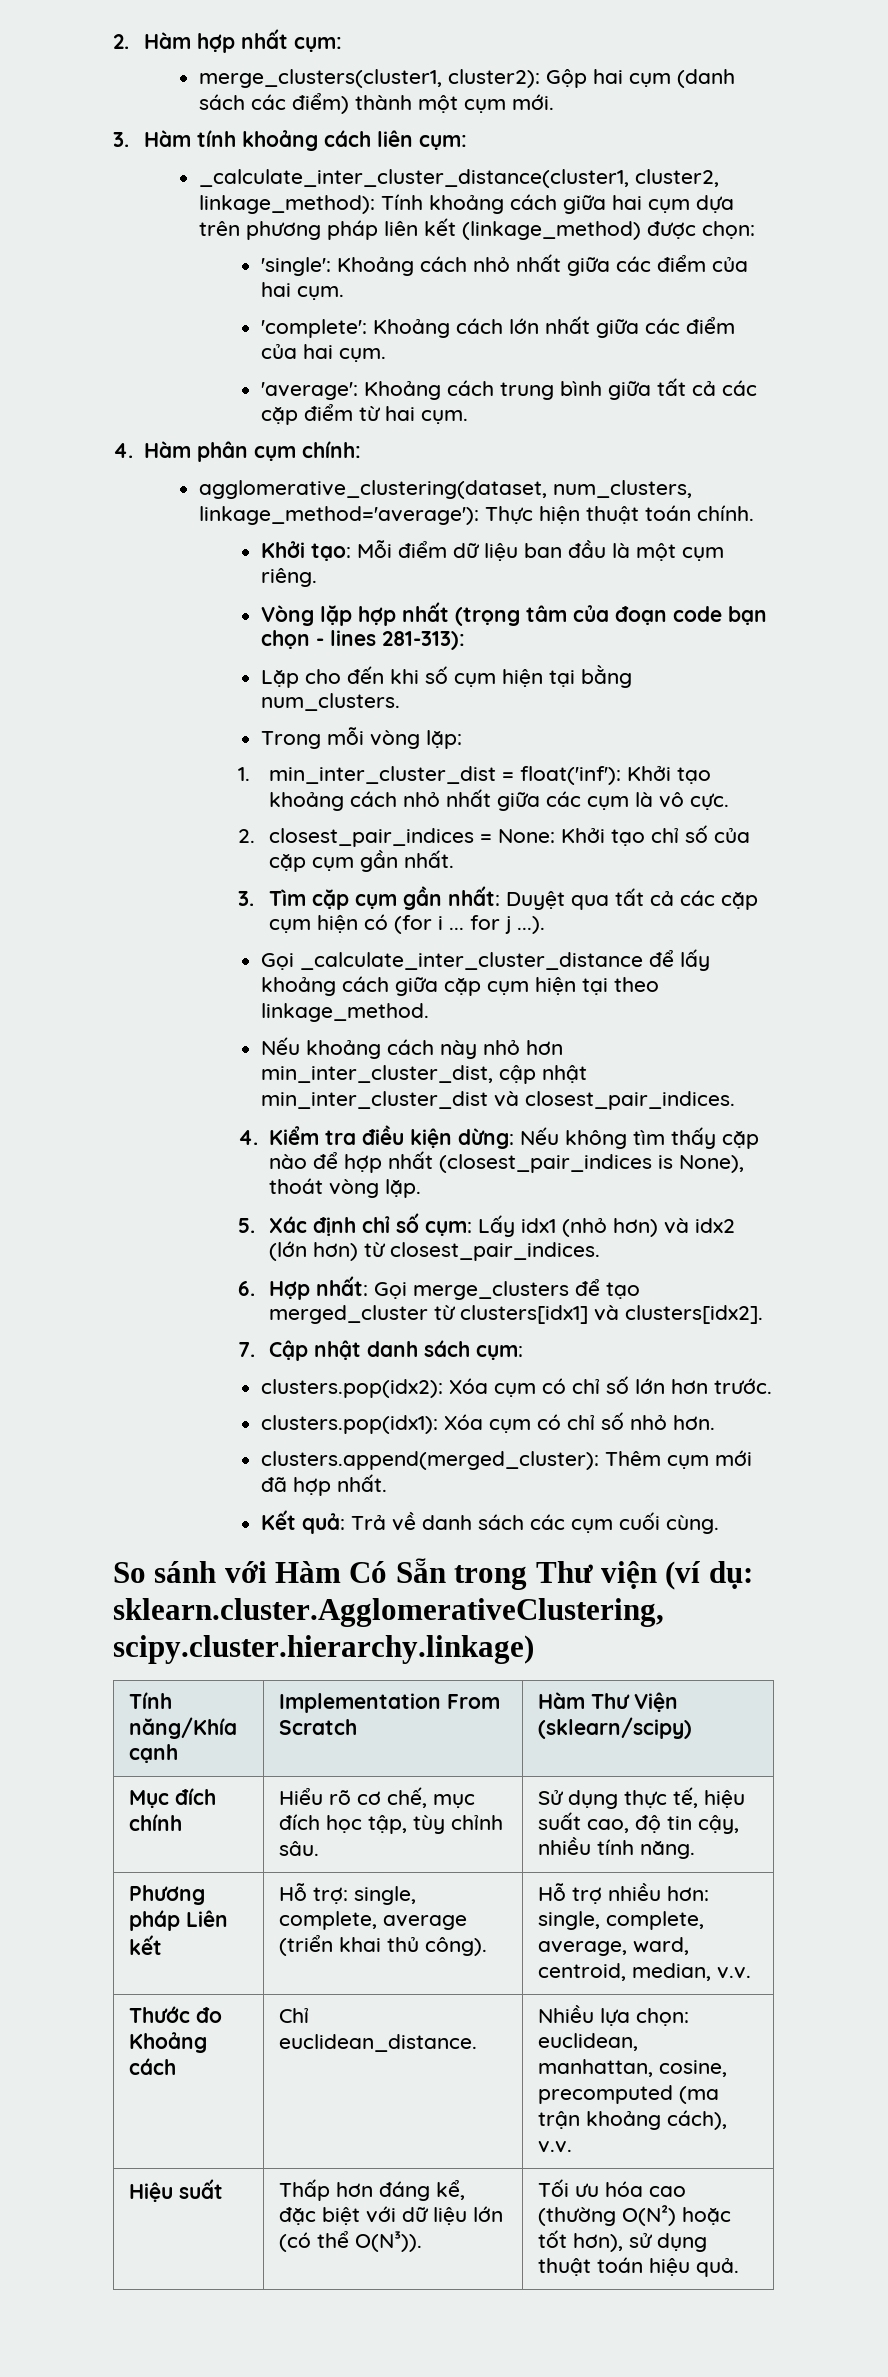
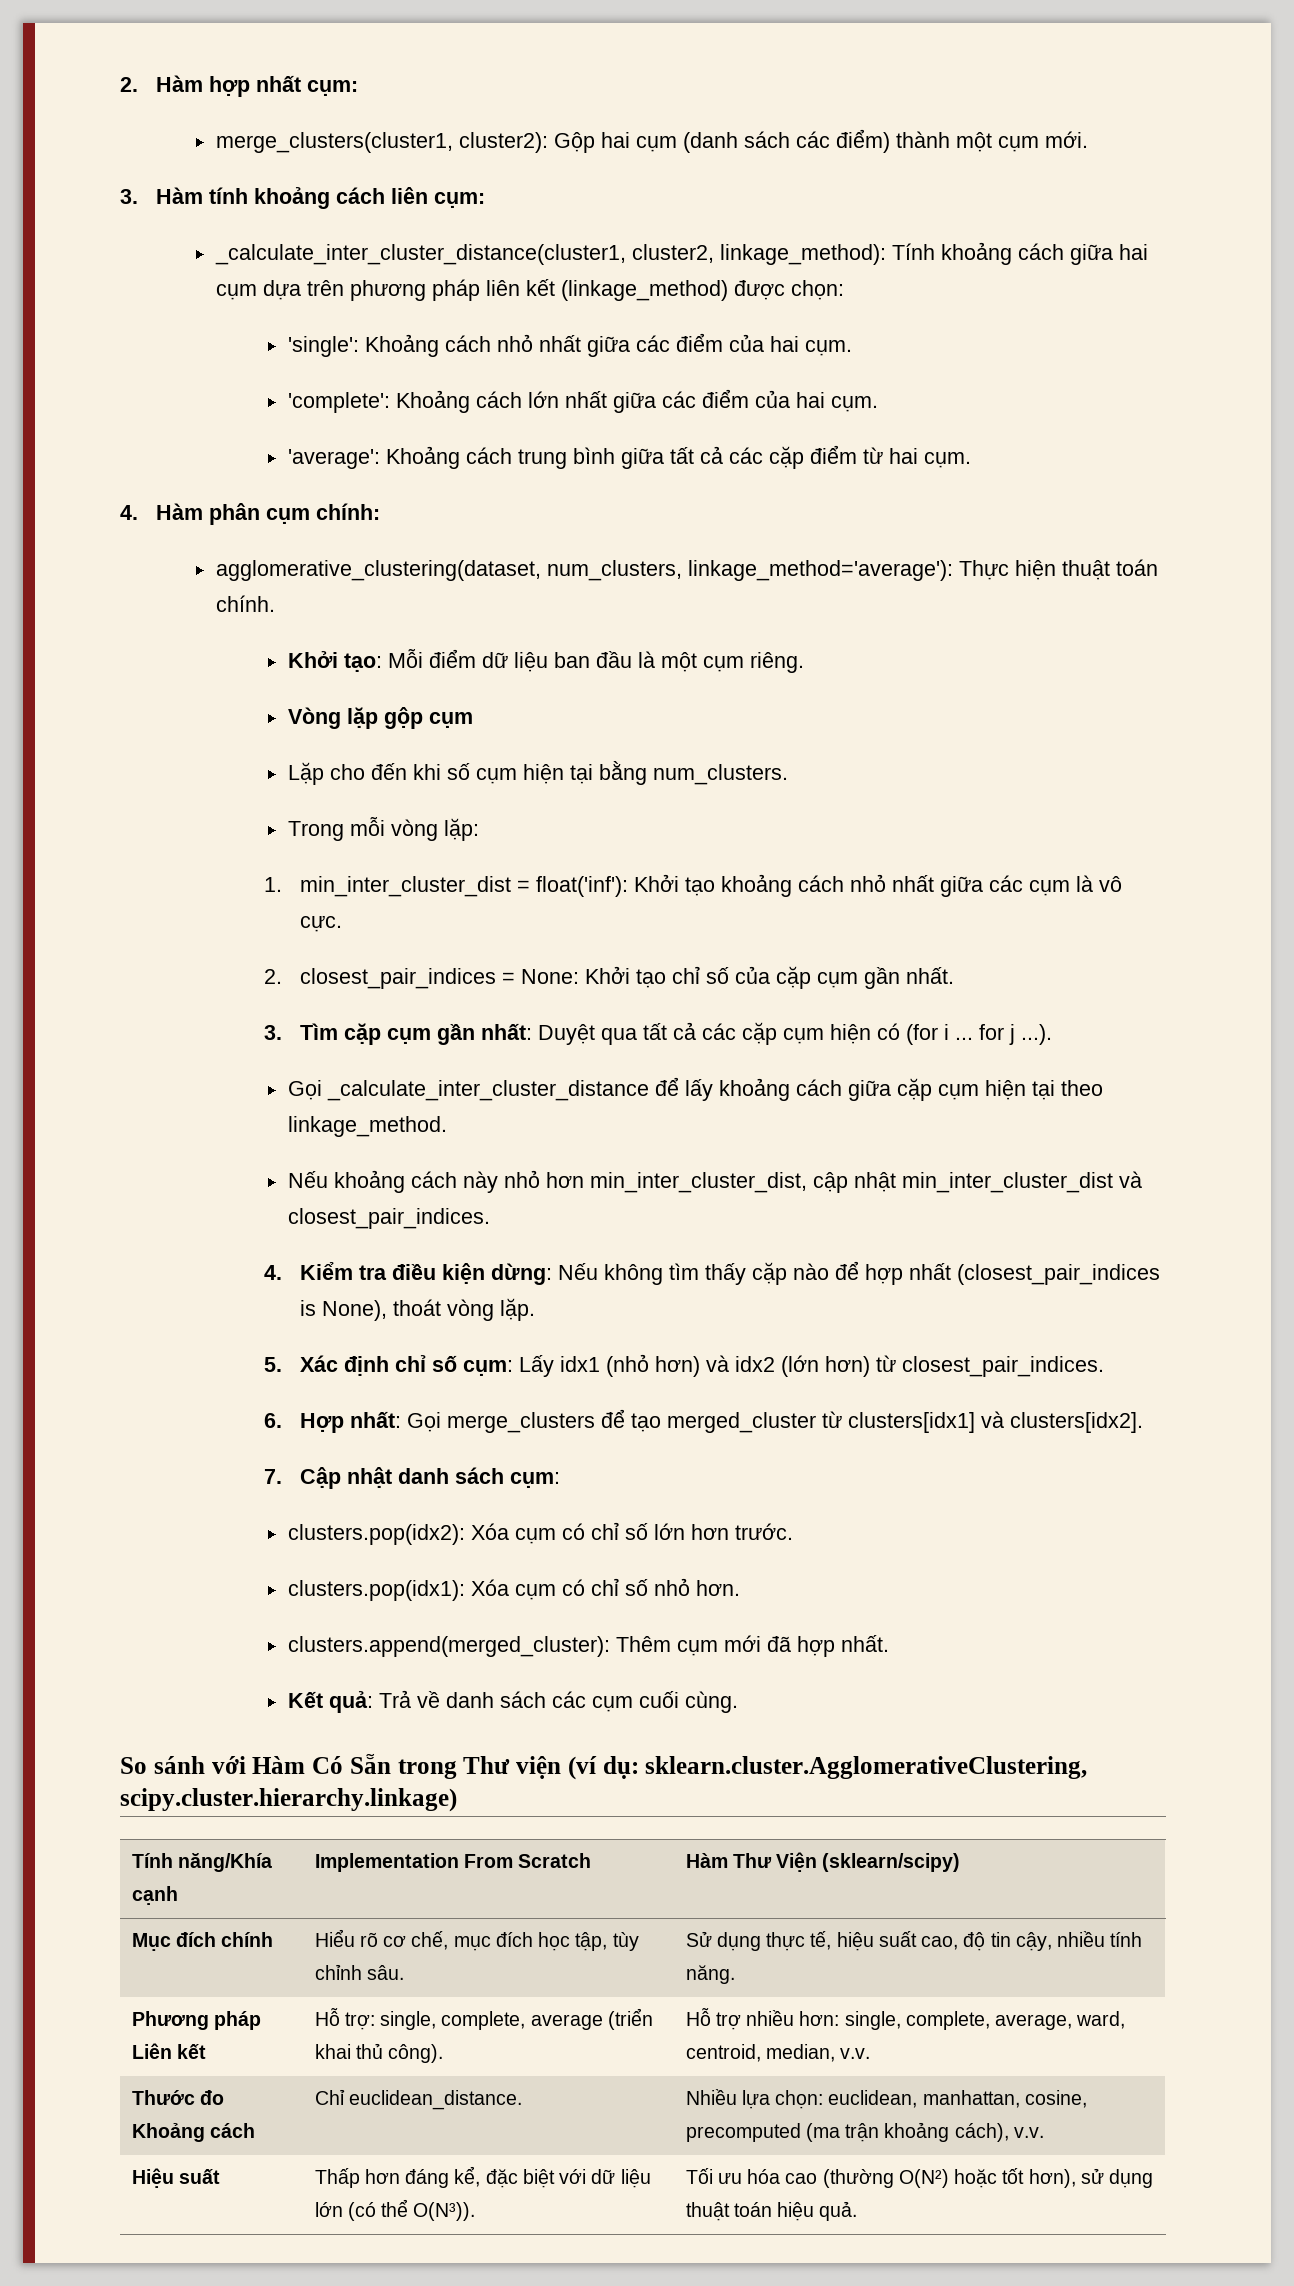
[358,602,768,626] [261,630,466,650] hợp nhất (trọng tâm của đoạn code bạn chọn - lines 281-313): -> [383,707,473,729] gộp cụm

